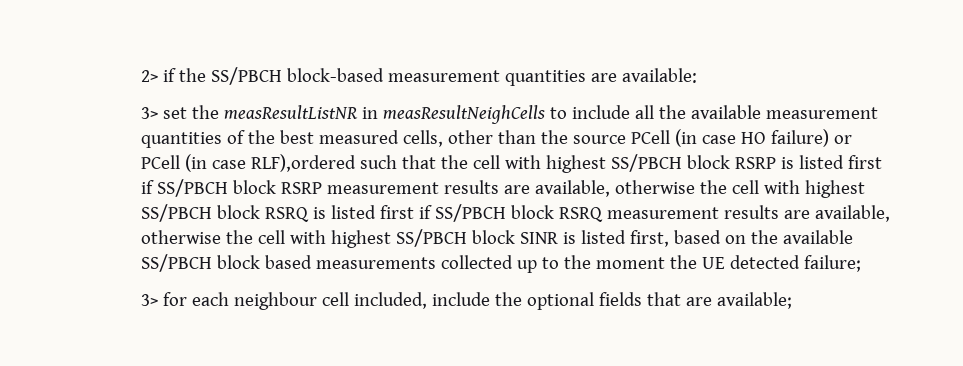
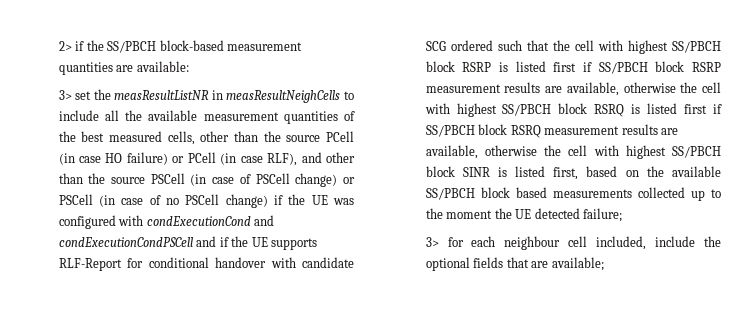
[251,154,357,172] RLF),ordered -> [267,152,355,166] [58,173,356,187] [58,194,354,208] [58,215,275,229] [58,236,318,250] [58,257,355,271] [425,40,493,51] RLF), and other than the source PSCell (in case of PSCell change) or PSCell (in case of no PSCell change) if the UE was configured with condExecutionCond and condExecutionCondPSCell and if the UE supports RLF-Report for conditional handover with candidate SCG ordered

